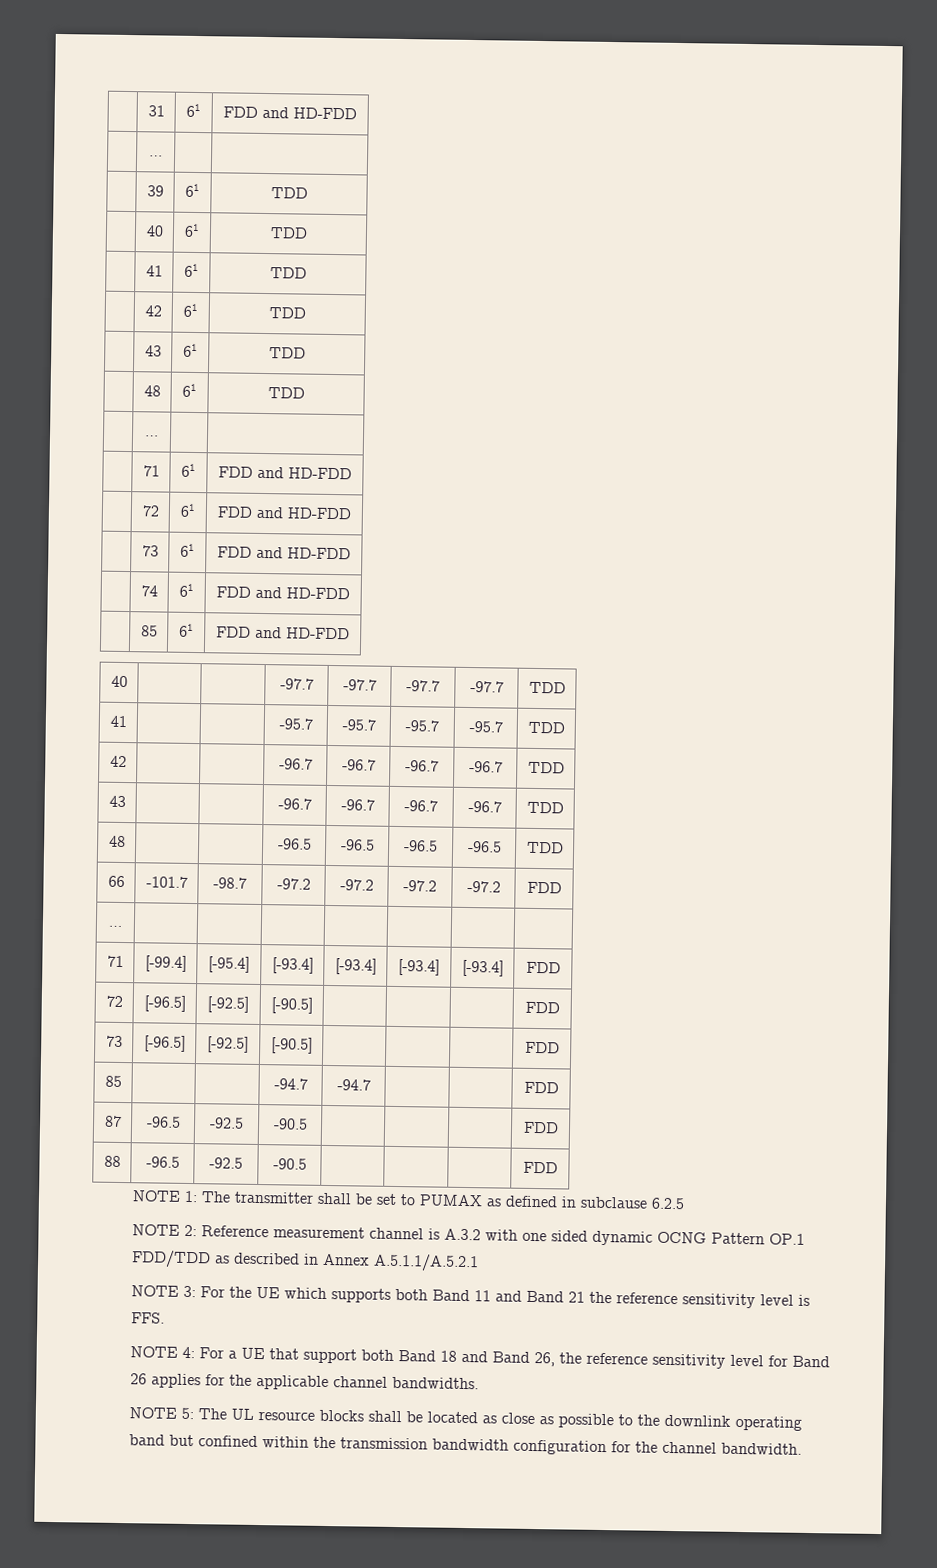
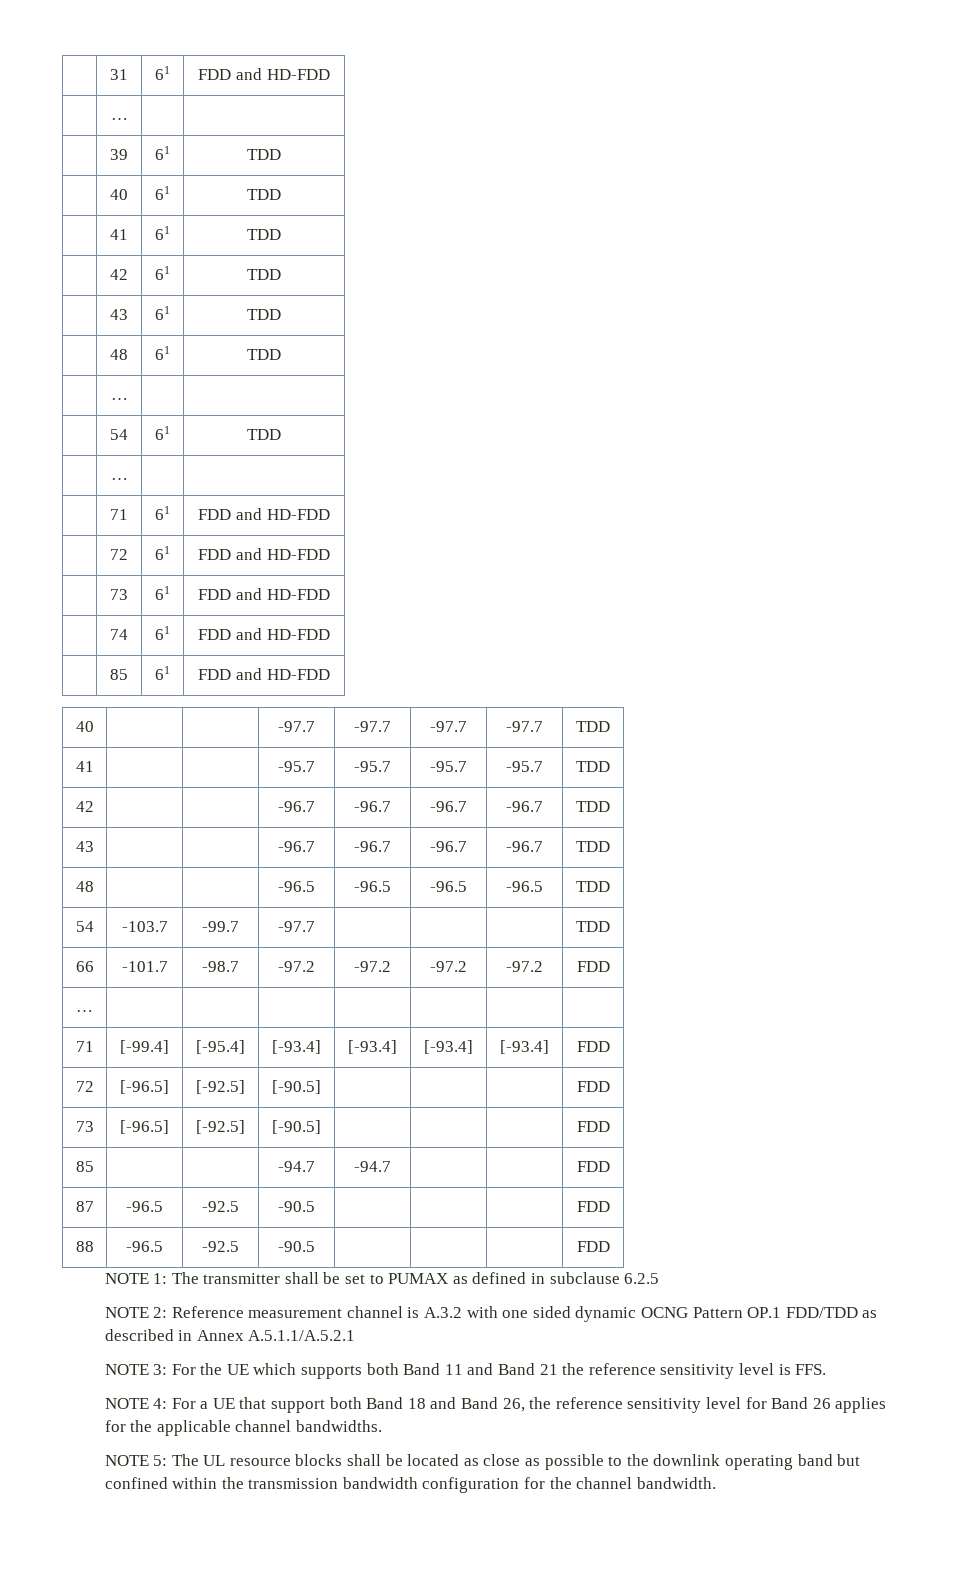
(159, 436) none -> [110,429,128,440] [155,426,170,440] [247,429,281,440] [110,478,128,480] // | 54 | 61 | TDD // | … | |
(564, 847) none -> [75,921,94,932] [121,921,168,932] [202,921,239,932] [278,921,315,932] [576,921,610,932] // 54 | -103.7 | -99.7 | -97.7 | | | | TDD

